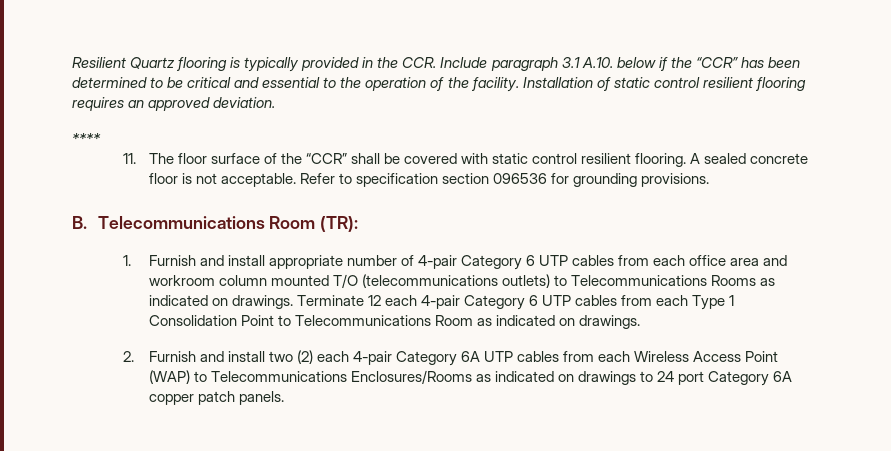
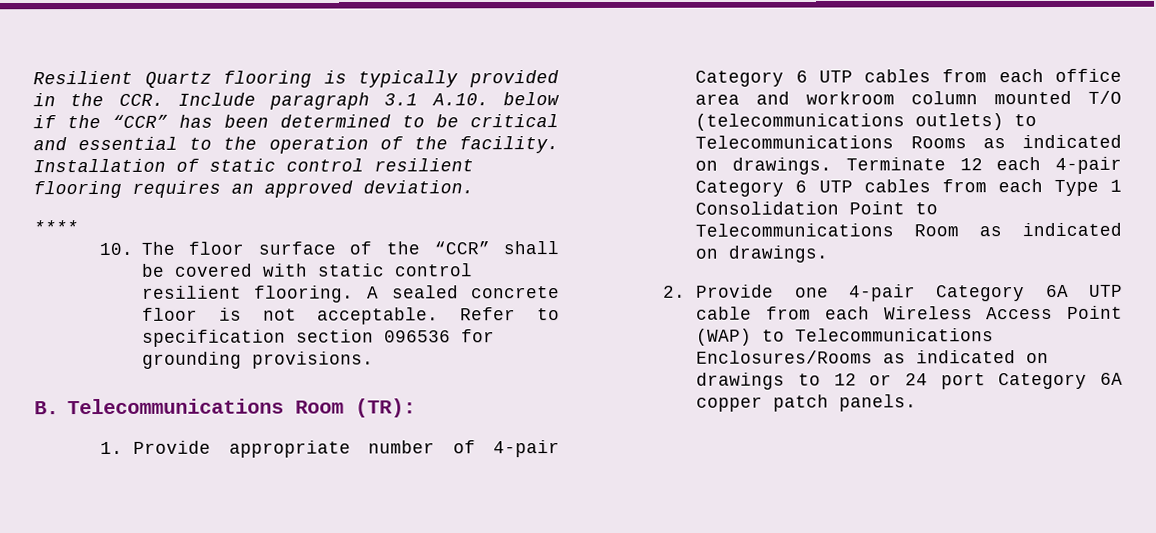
[123,153,137,164] 11. -> [99,242,134,256] 10.
[148,255,265,266] Furnish and install -> [133,440,212,454] Provide
[148,350,349,364] Furnish and install two (2) each -> [696,284,829,298] Provide one
[517,351,560,362] cables -> [696,306,753,320] cable
(653, 376) none -> [833,373,893,386] 12 or

